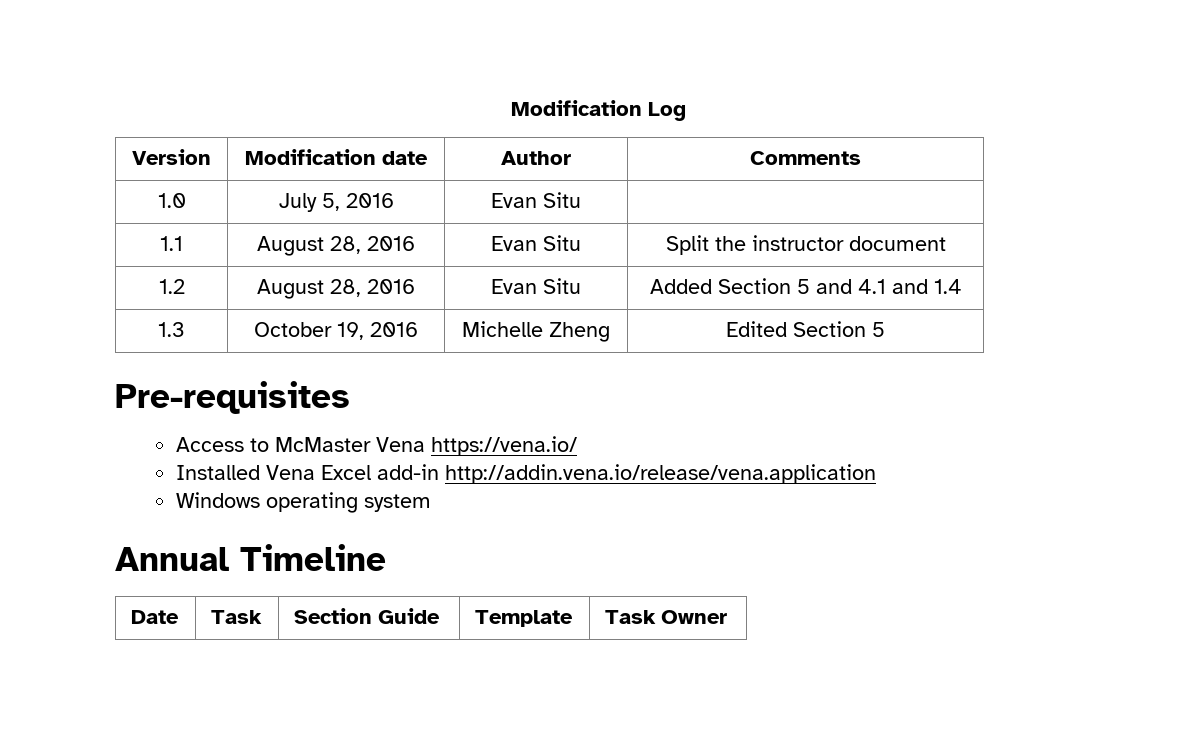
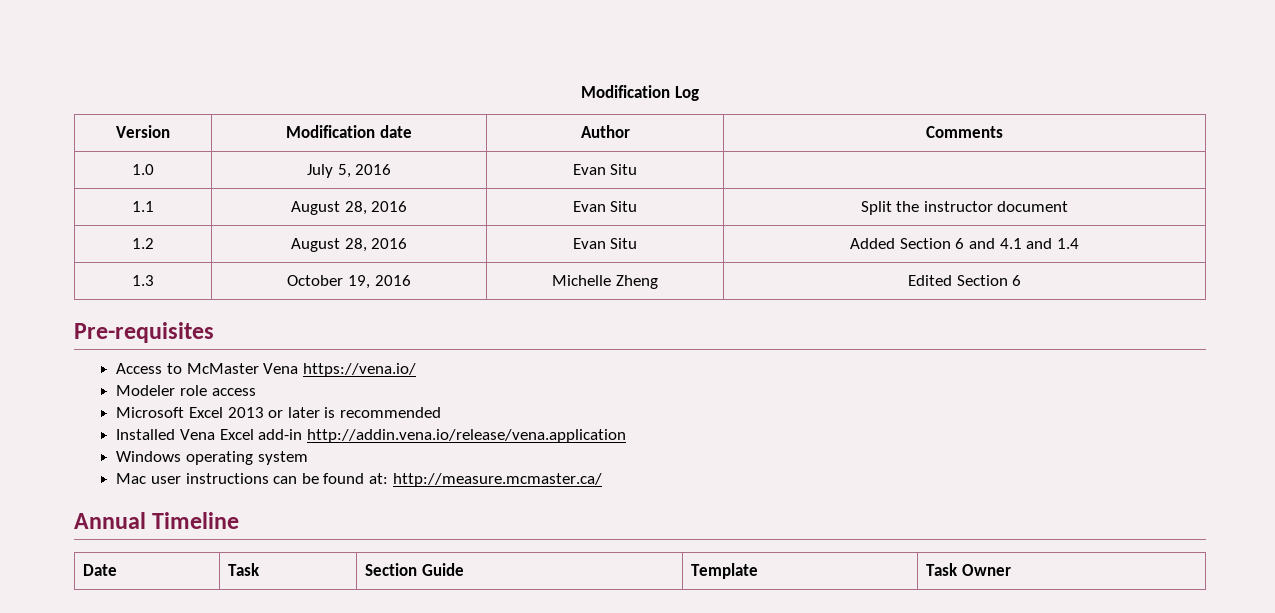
[796,279,810,294] 5 -> [955,238,965,249] 6
[872,322,885,337] 5 -> [1012,275,1022,286] 6
(577, 446) none -> [116,385,256,396] [116,407,441,418] // Modeler role access // Microsoft Excel 2013 or later is recommended
(431, 503) none -> [116,473,602,487] // Mac user instructions can be found at: http://measure.mcmaster.ca/

